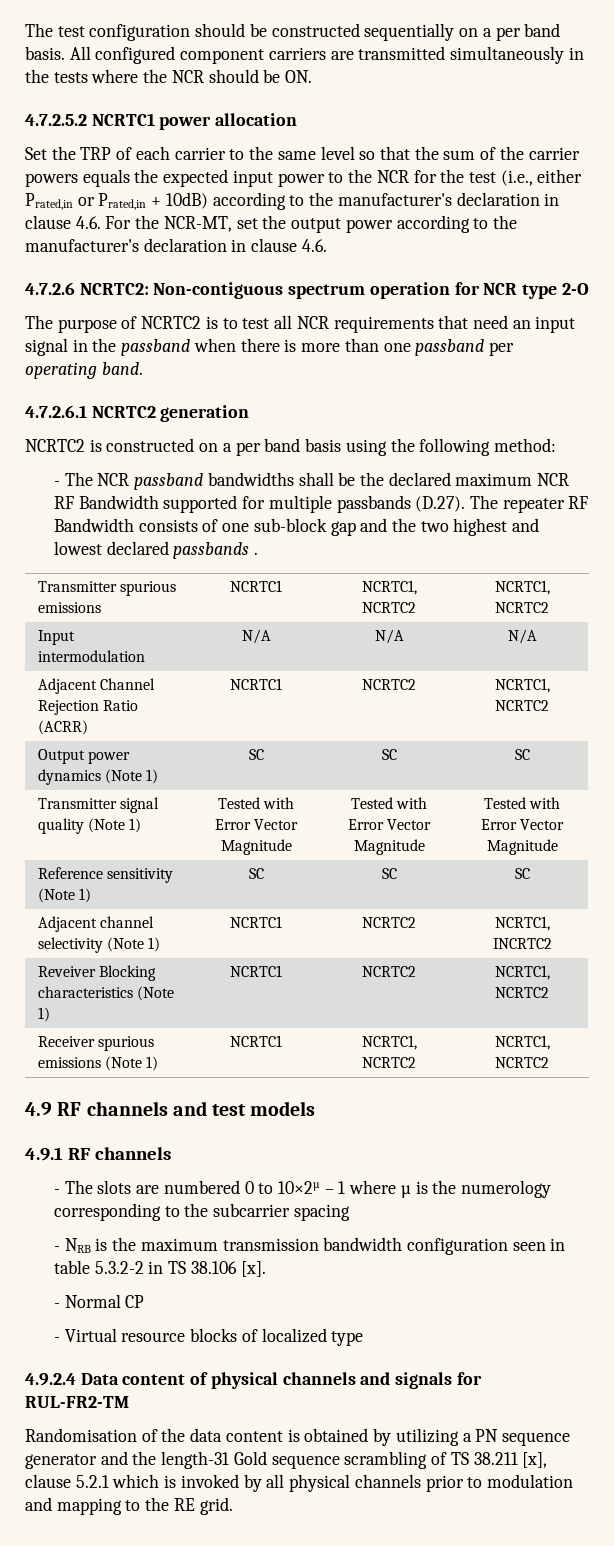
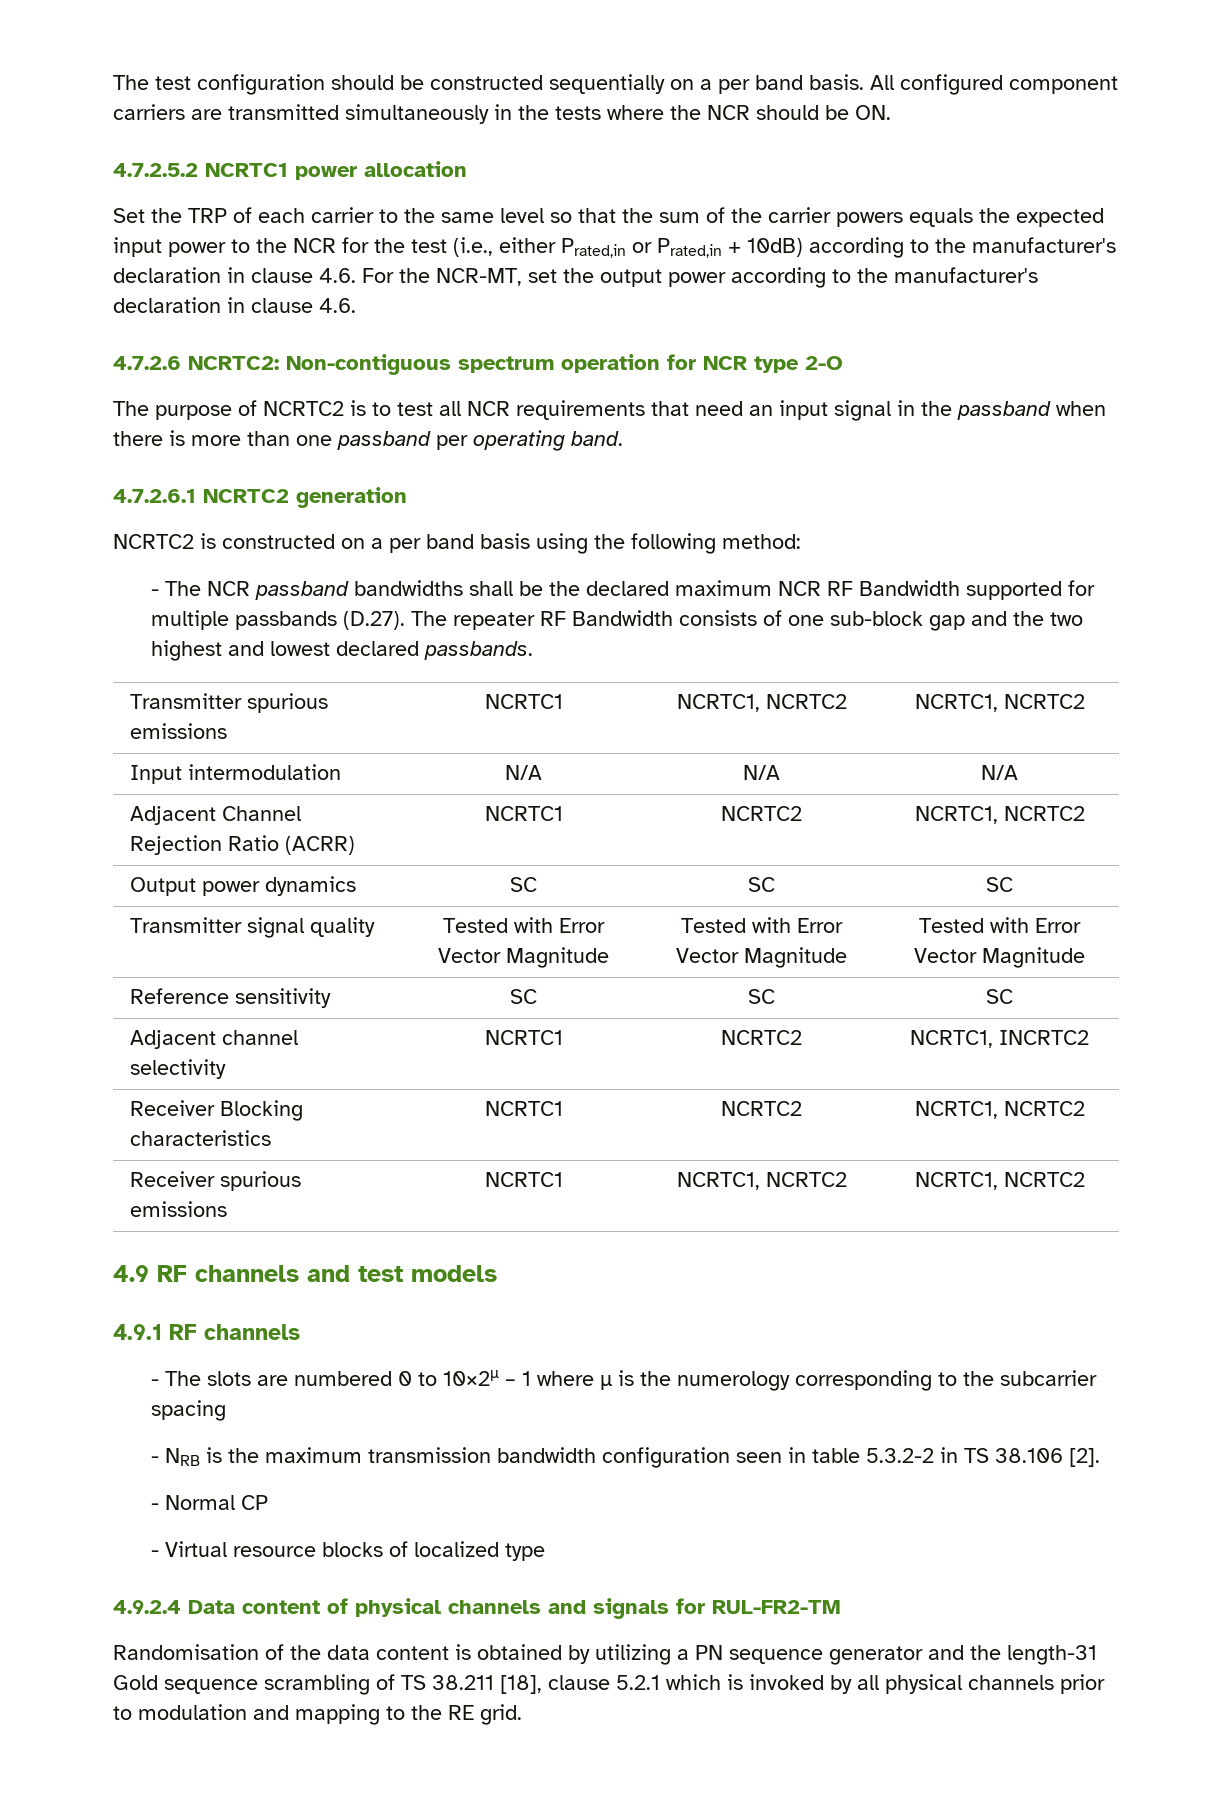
[173,542,259,559] passbands . -> [423,641,533,660] passbands.
[104,769,159,784] (Note 1) -> (356, 886) none
[87,818,142,833] (Note 1) -> (375, 927) none
[37,888,91,903] (Note 1) -> (331, 998) none
[106,937,161,952] (Note 1) -> (226, 1069) none
[37,966,96,977] Reveiver -> [129,1100,215,1116] Receiver
[136,986,174,1001] [37,1007,50,1022] (Note 1) -> (271, 1138) none
[104,1056,159,1071] (Note 1) -> (227, 1209) none
[240,1261,266,1277] [x]. -> [1068,1448,1100,1467] [2].
[522,1452,548,1468] [x], -> [500,1675,542,1694] [18],

